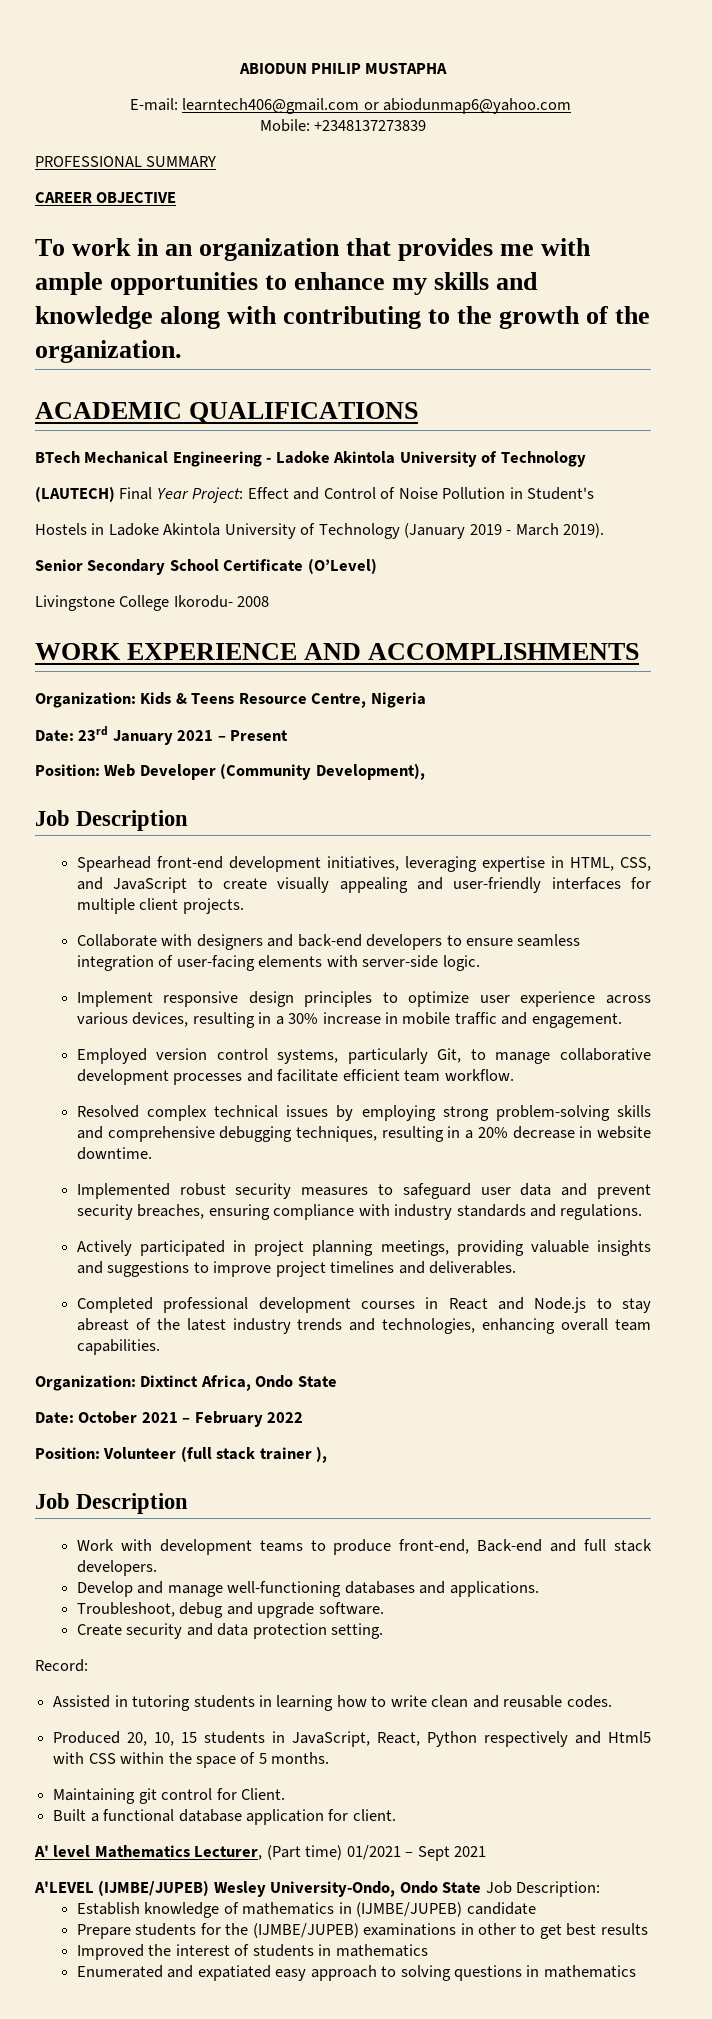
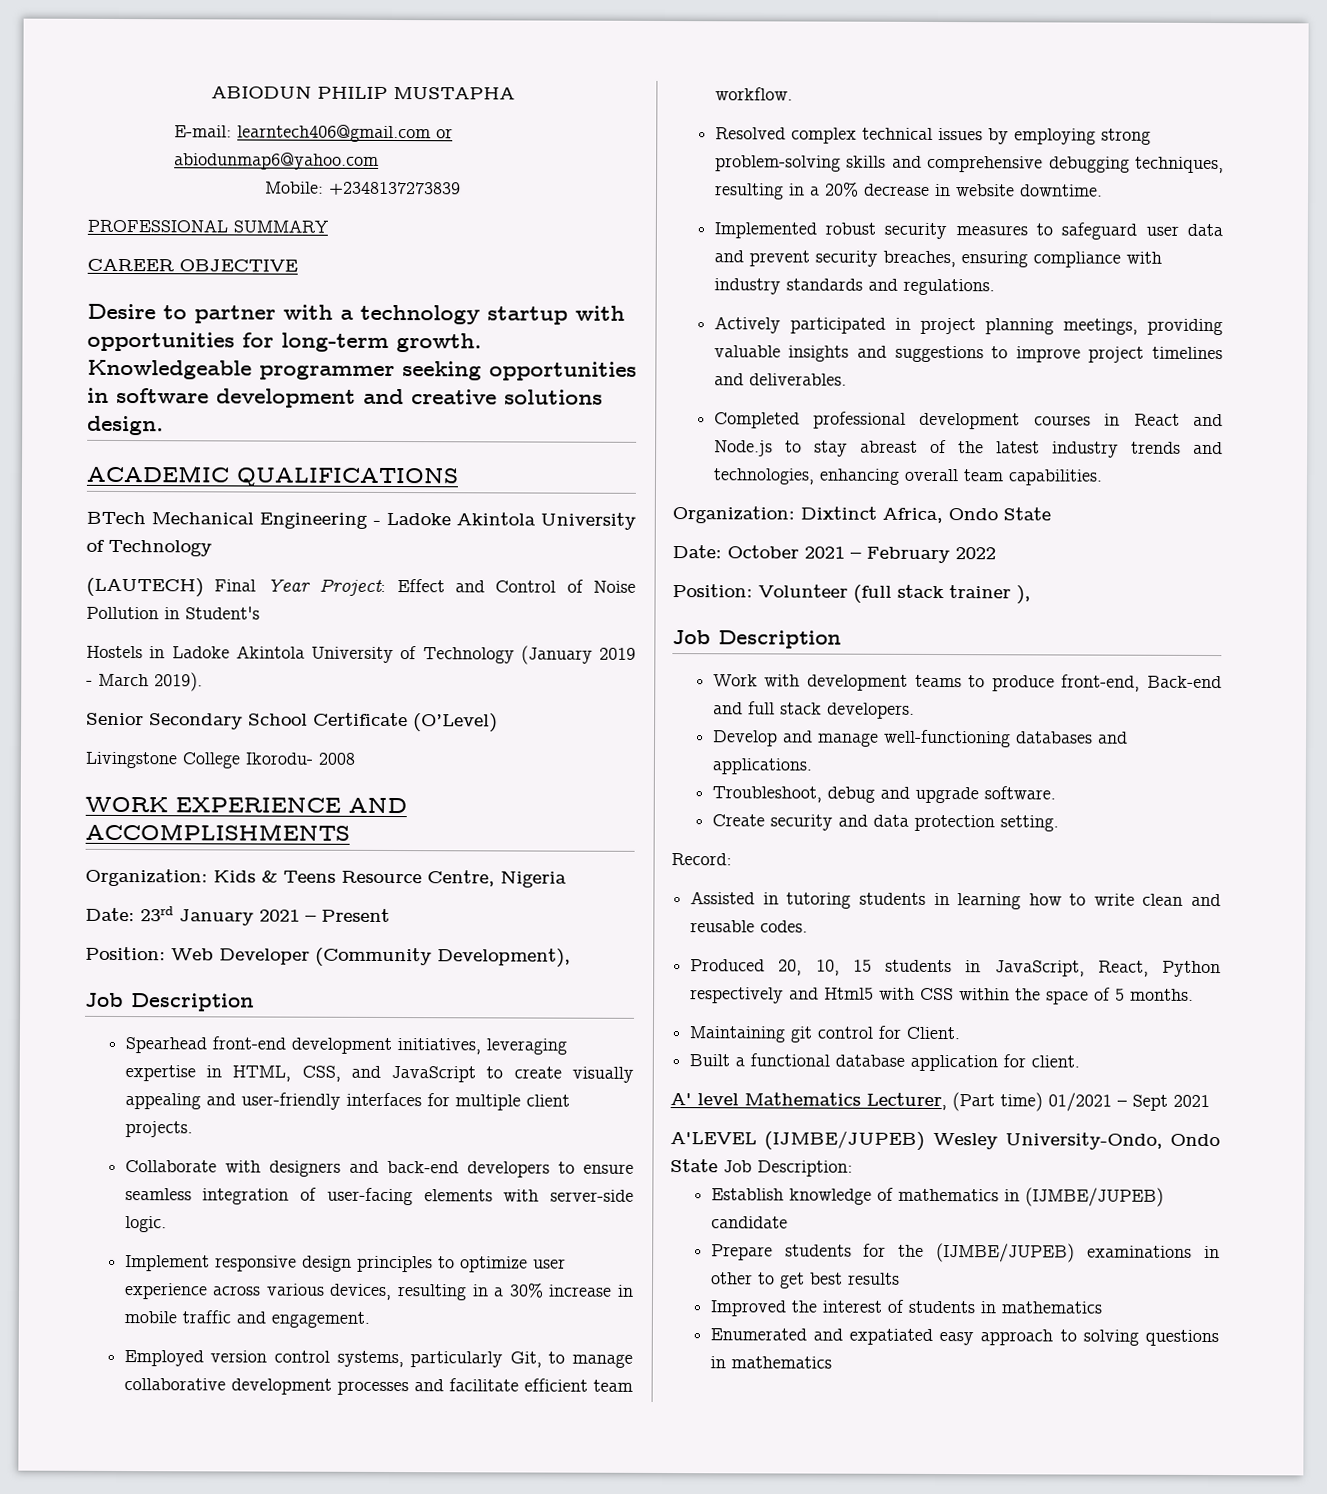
[35,238,592,261] [35,272,539,295] [35,306,651,329] [35,340,182,363] To work in an organization that provides me with ample opportunities to enhance my skills and knowledge along with contributing to the growth of the organization. -> [87,303,625,325] [87,331,482,353] [87,359,637,381] [87,387,603,408] [87,415,164,436] Desire to partner with a technology startup with opportunities for long-term growth. Knowledgeable programmer seeking opportunities in software development and creative solutions design.

